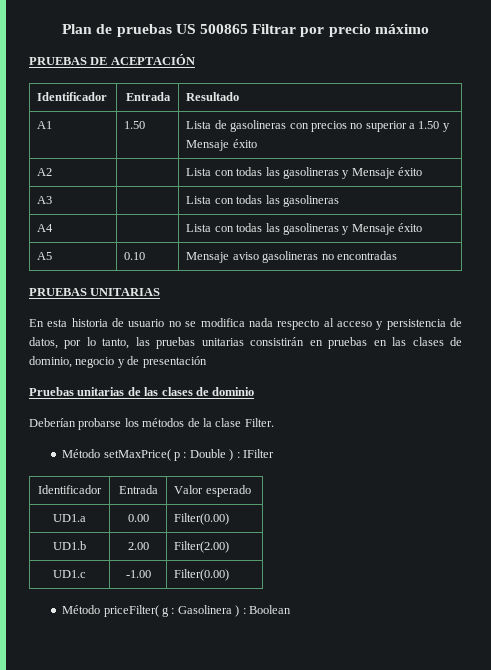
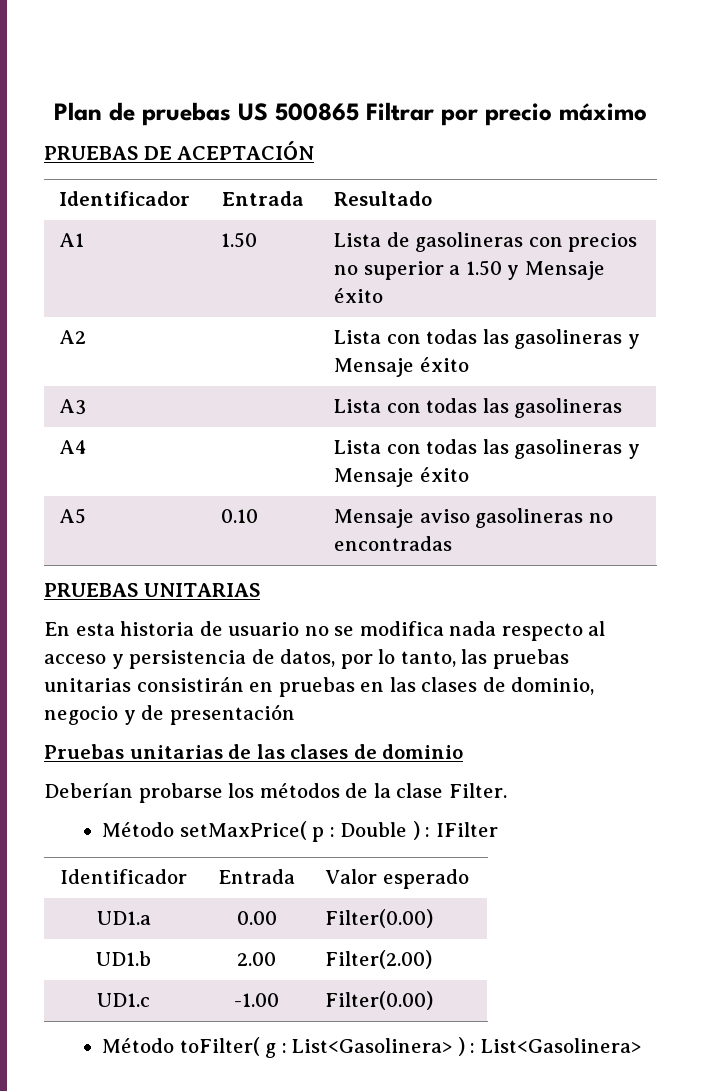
[103,605,159,617] priceFilter( -> [179,1037,260,1056] toFilter(
[177,605,291,617] Gasolinera ) : Boolean -> [292,1037,641,1056] List<Gasolinera> ) : List<Gasolinera>

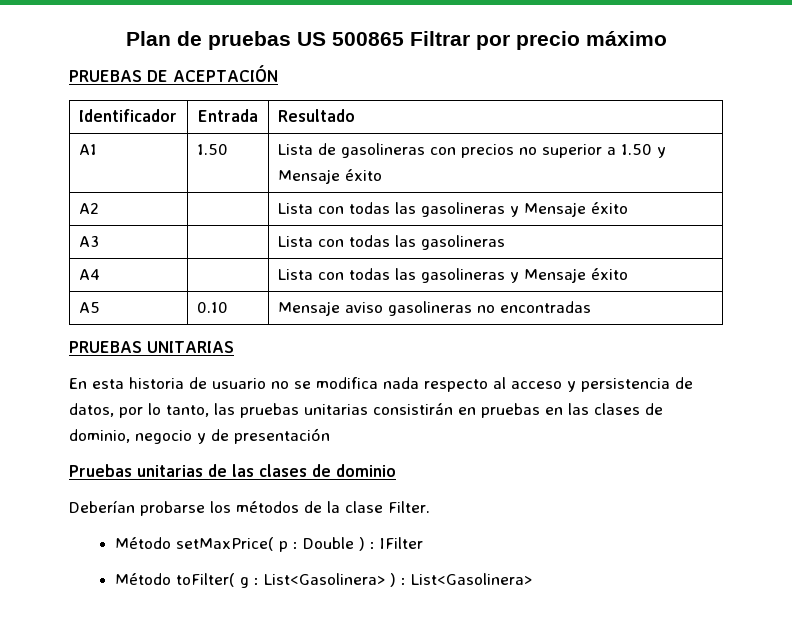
[60,869,187,884] [218,869,295,884] [325,869,469,889] [96,911,151,925] [236,911,277,925] [325,909,434,928] [96,951,151,966] [237,952,276,966] [325,950,433,969] [97,993,150,1007] [234,993,279,1007] [325,991,434,1010] // Identificador | Entrada | Valor esperado // UD1.a | 0.00 | Filter(0.00) // UD1.b | 2.00 | Filter(2.00) // UD1.c | -1.00 | Filter(0.00) -> (424, 543) none

